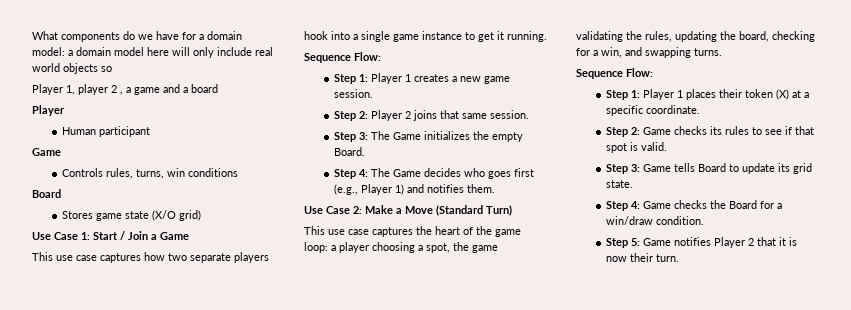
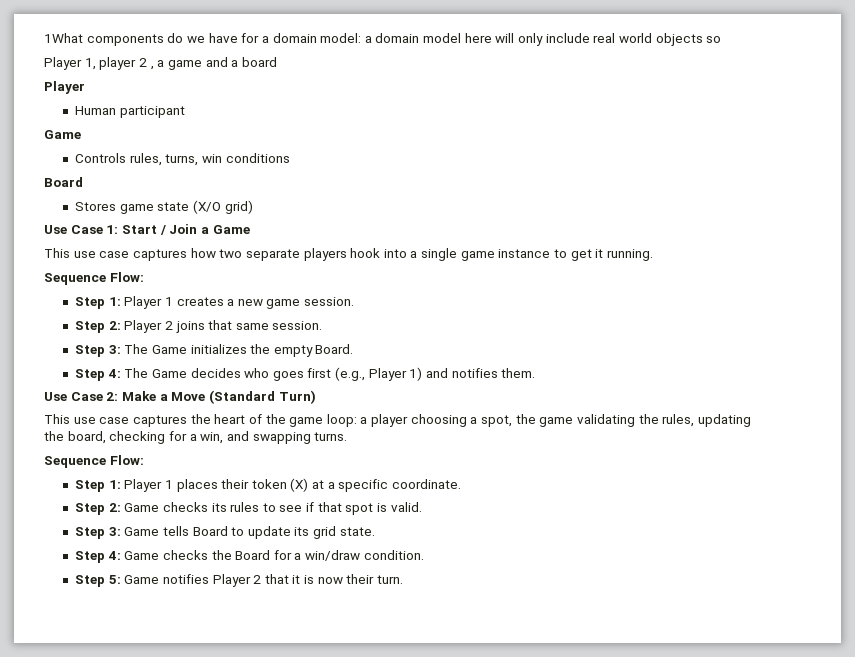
[32,31,58,40] What -> [44,33,83,43] 1What

